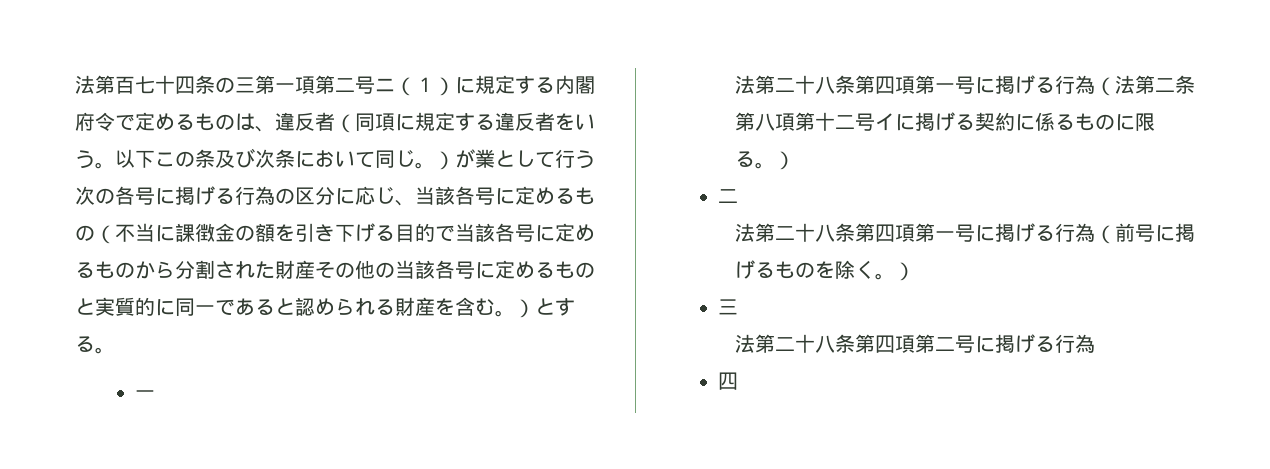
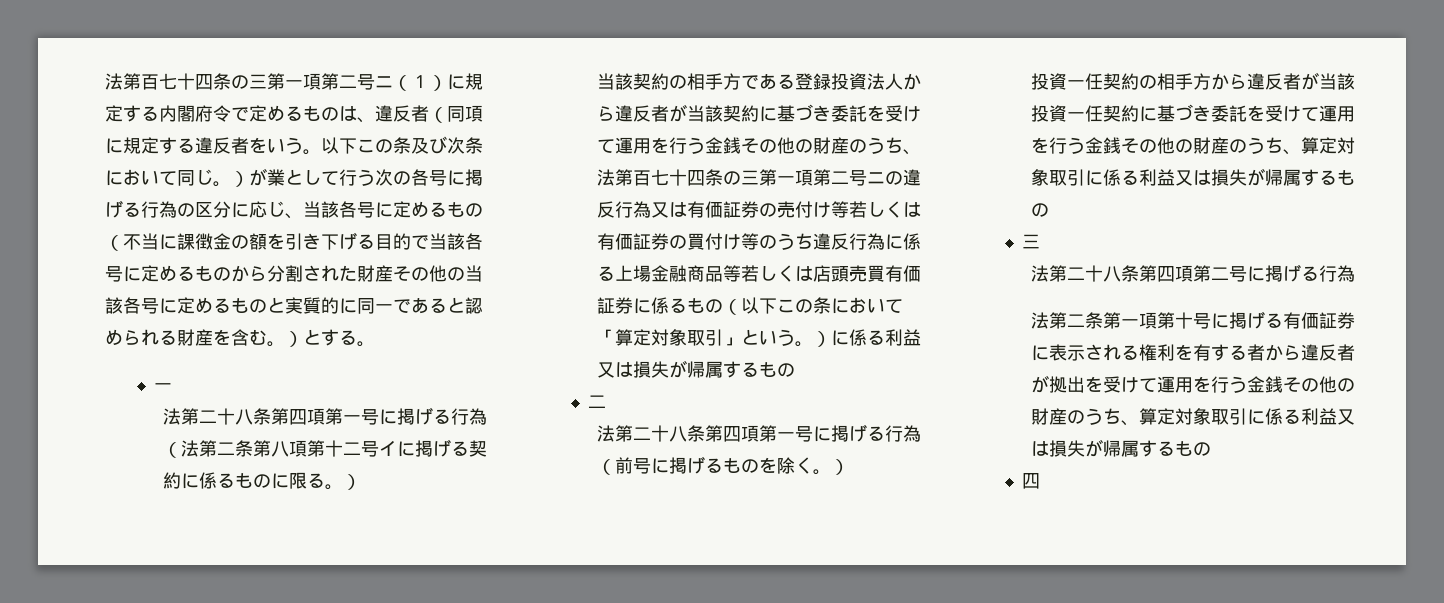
(795, 160) none -> [597,73,922,90] [597,104,922,122] [597,137,922,155] [597,169,922,186] [597,201,922,218] [597,233,922,250] [597,265,922,282] [597,297,904,315] [597,329,922,347] [597,360,796,378] // 当該契約の相手方である登録投資法人から違反者が当該契約に基づき委託を受けて運用を行う金銭その他の財産のうち、法第百七十四条の三第一項第二号ニの違反行為又は有価証券の売付け等若しくは有価証券の買付け等のうち違反行為に係る上場金融商品等若しくは店頭売買有価証券に係るもの（以下この条において「算定対象取引」という。）に係る利益又は損失が帰属するもの
(915, 271) none -> [1031,72,1356,90] [1031,104,1356,122] [1031,137,1356,155] [1031,168,1356,186] [1031,203,1050,217] // 投資一任契約の相手方から違反者が当該投資一任契約に基づき委託を受けて運用を行う金銭その他の財産のうち、算定対象取引に係る利益又は損失が帰属するもの
(1095, 343) none -> [1031,311,1356,329] [1031,344,1356,361] [1031,375,1356,393] [1031,408,1356,426] [1031,439,1212,457] // 法第二条第一項第十号に掲げる有価証券に表示される権利を有する者から違反者が拠出を受けて運用を行う金銭その他の財産のうち、算定対象取引に係る利益又は損失が帰属するもの

